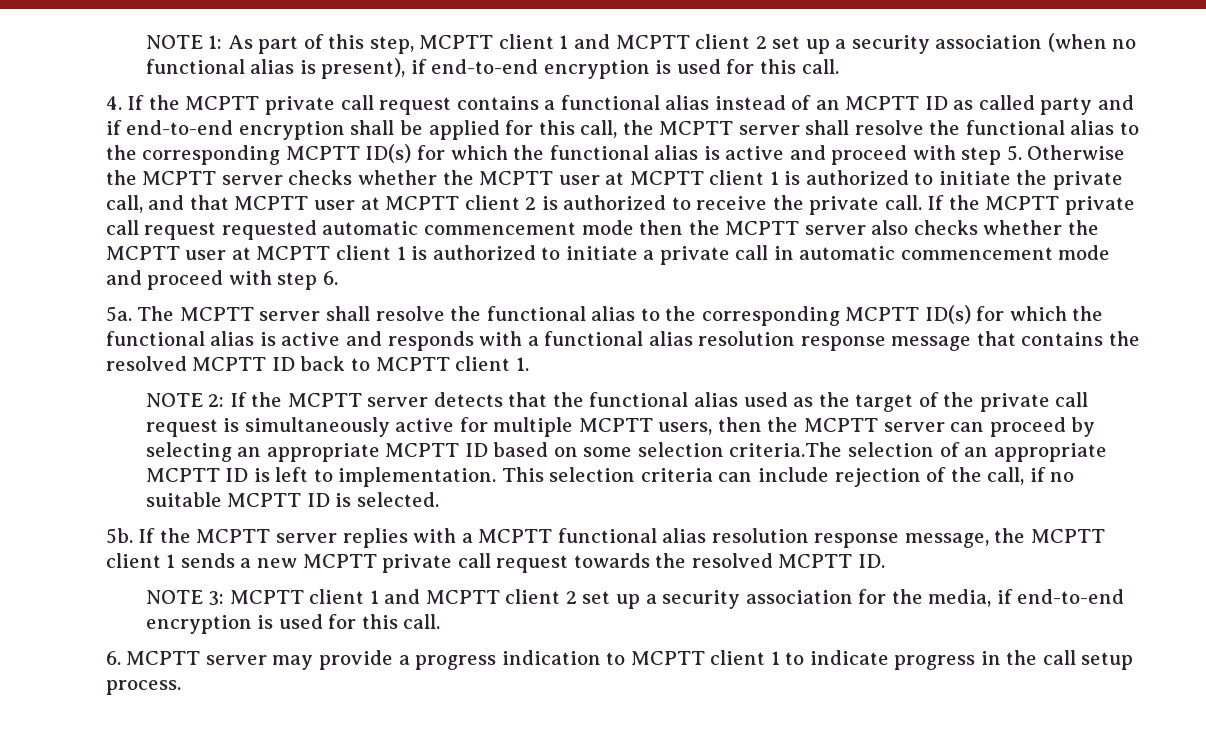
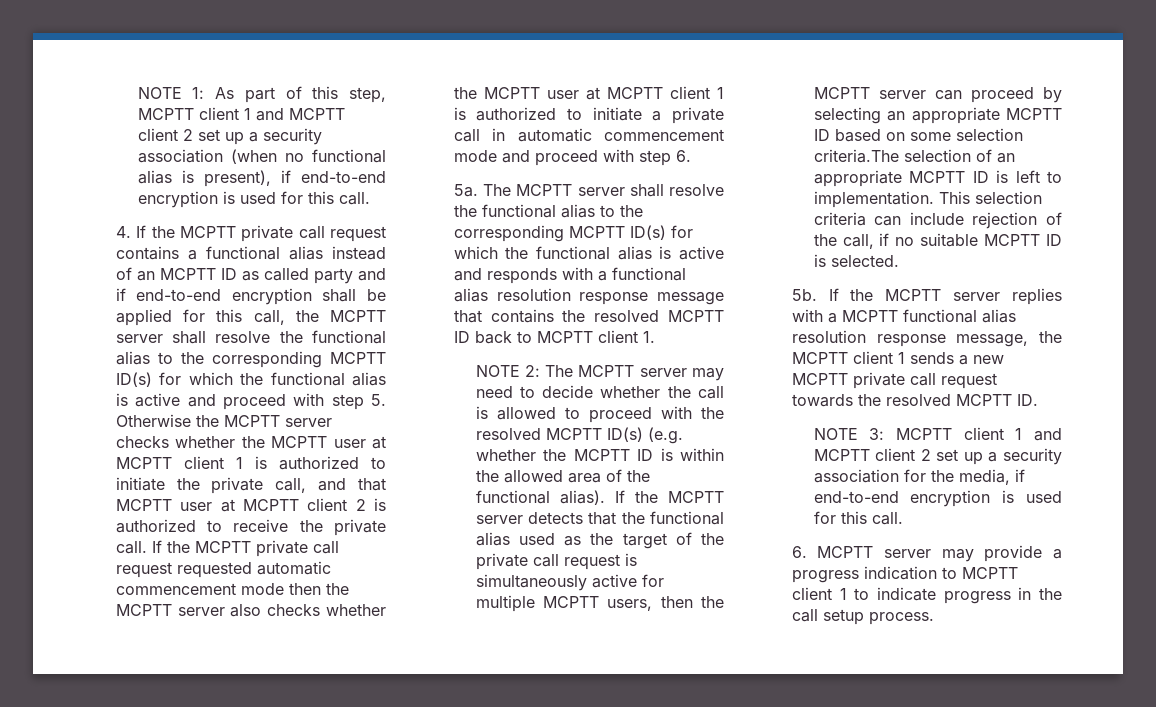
(225, 400) none -> [545,365,724,381] [475,385,724,399] [475,406,724,423] [475,427,683,444] [475,448,724,461] [475,469,650,483] [475,490,605,505] The MCPTT server may need to decide whether the call is allowed to proceed with the resolved MCPTT ID(s) (e.g. whether the MCPTT ID is within the allowed area of the functional alias).

